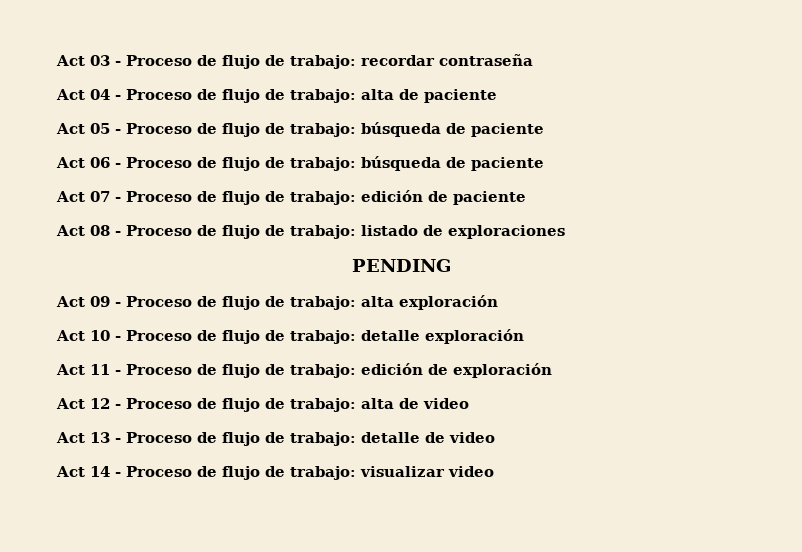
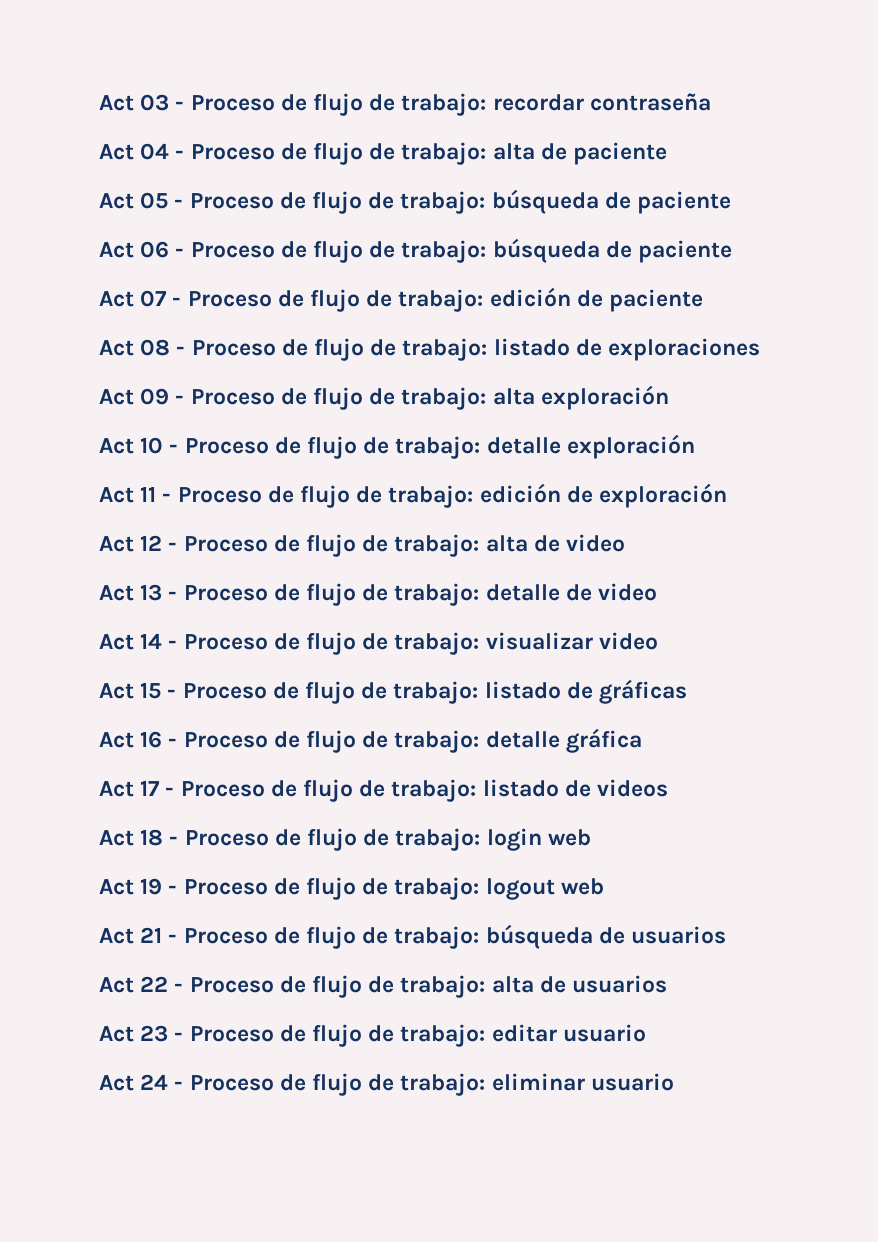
[351,259,451,272] // PENDING -> (761, 349) none
(494, 471) none -> [99,679,688,704] [99,728,642,753] [99,779,669,802] [99,828,591,851] [99,877,604,900] [99,924,727,949] [99,975,668,998] [99,1024,646,1047] [99,1073,674,1096] // Act 15 - Proceso de flujo de trabajo: listado de gráficas // Act 16 - Proceso de flujo de trabajo: detalle gráfica // Act 17 - Proceso de flujo de trabajo: listado de videos // Act 18 - Proceso de flujo de trabajo: login web // Act 19 - Proceso de flujo de trabajo: logout web // Act 21 - Proceso de flujo de trabajo: búsqueda de usuarios // Act 22 - Proceso de flujo de trabajo: alta de usuarios // Act 23 - Proceso de flujo de trabajo: editar usuario // Act 24 - Proceso de flujo de trabajo: eliminar usuario

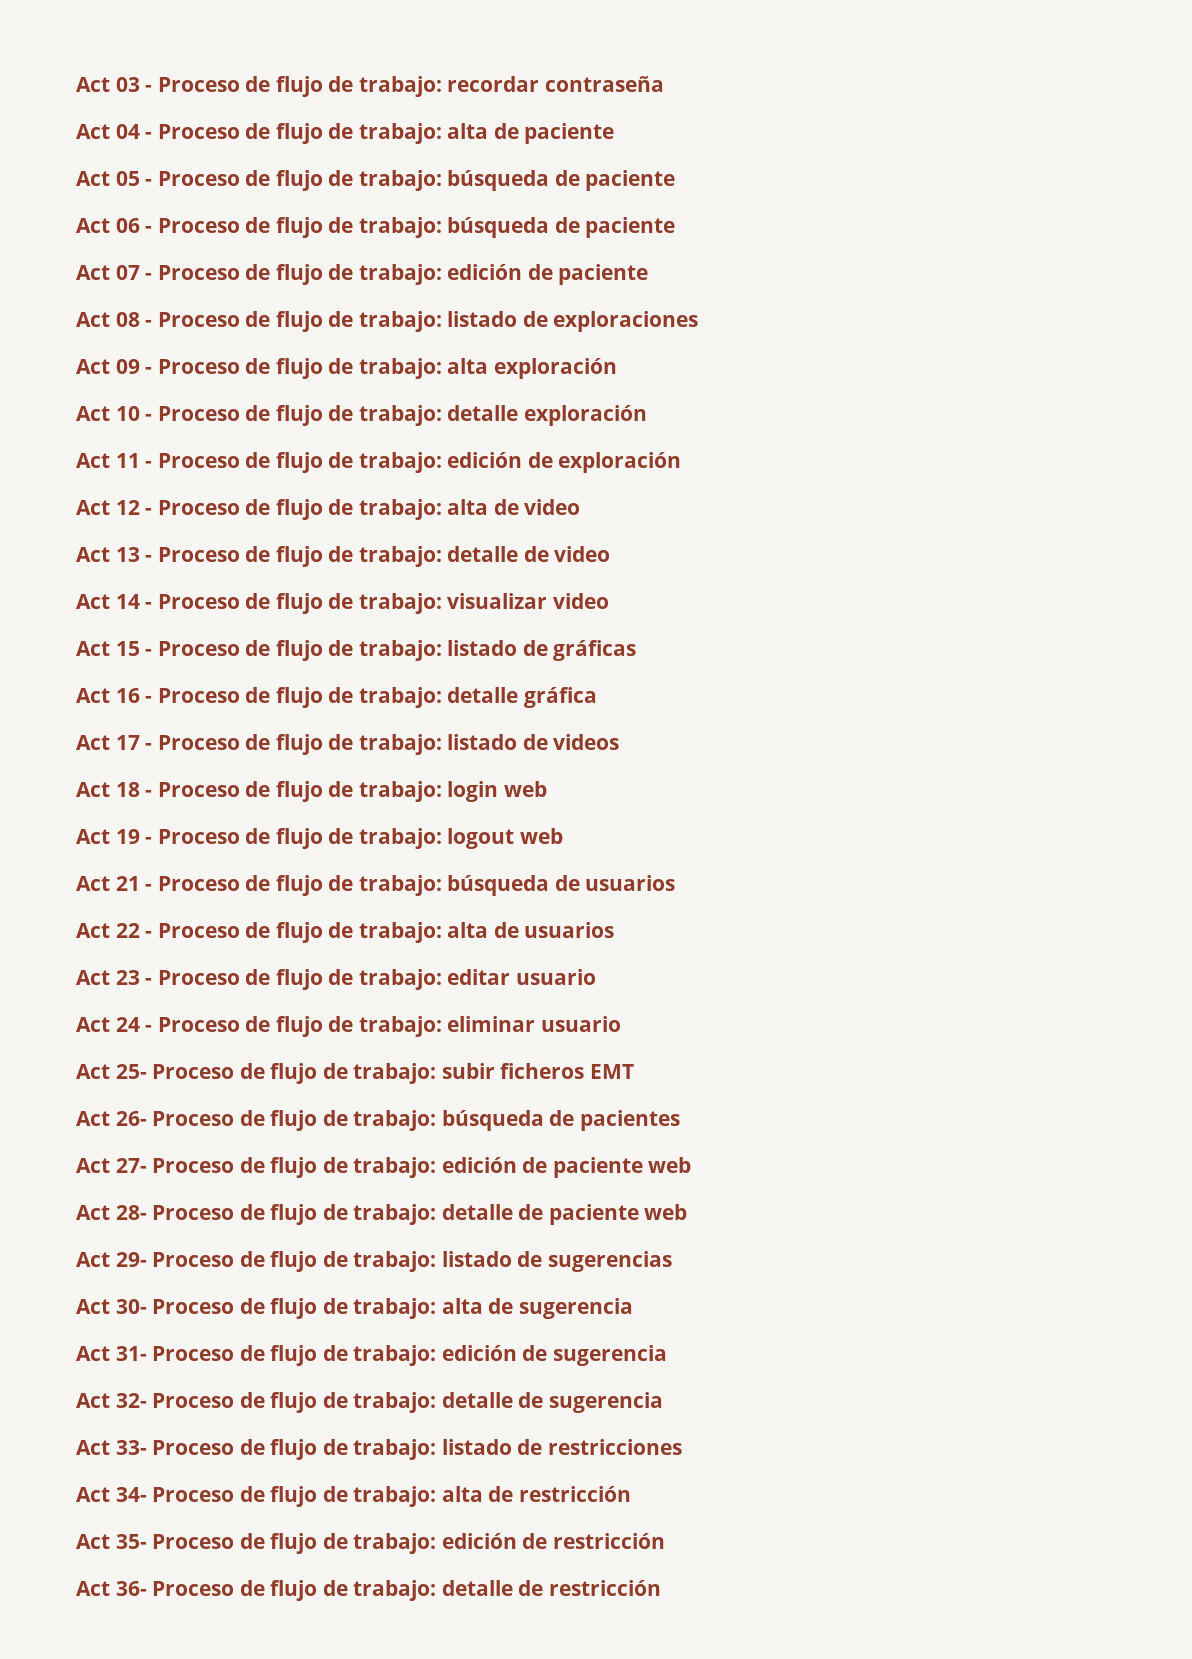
(674, 1082) none -> [76,1063,634,1084] [76,1110,680,1131] [76,1157,692,1178] [76,1204,688,1225] [76,1251,672,1272] [76,1298,633,1319] [76,1345,667,1366] [76,1392,663,1413] [76,1439,682,1460] [76,1486,631,1507] [76,1533,665,1554] [76,1580,661,1601] // Act 25- Proceso de flujo de trabajo: subir ficheros EMT // Act 26- Proceso de flujo de trabajo: búsqueda de pacientes // Act 27- Proceso de flujo de trabajo: edición de paciente web // Act 28- Proceso de flujo de trabajo: detalle de paciente web // Act 29- Proceso de flujo de trabajo: listado de sugerencias // Act 30- Proceso de flujo de trabajo: alta de sugerencia // Act 31- Proceso de flujo de trabajo: edición de sugerencia // Act 32- Proceso de flujo de trabajo: detalle de sugerencia // Act 33- Proceso de flujo de trabajo: listado de restricciones // Act 34- Proceso de flujo de trabajo: alta de restricción // Act 35- Proceso de flujo de trabajo: edición de restricción // Act 36- Proceso de flujo de trabajo: detalle de restricción

